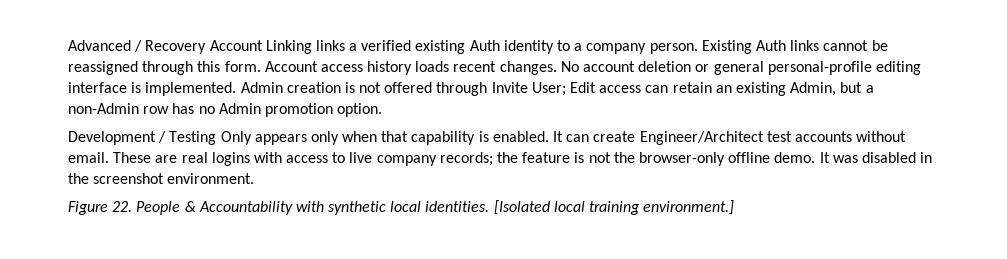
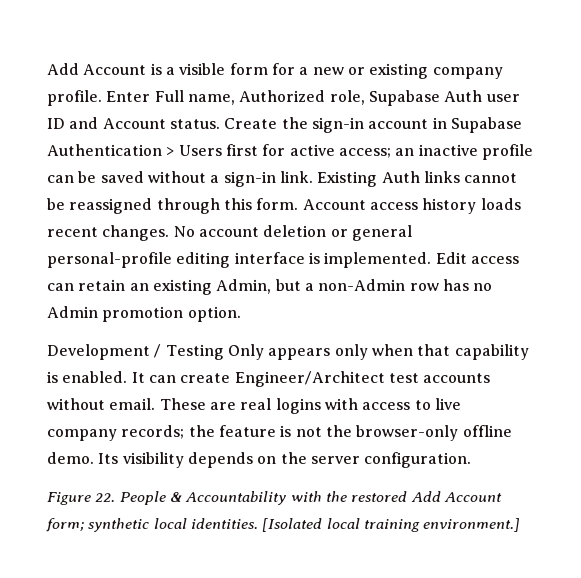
[68,40,698,54] Advanced / Recovery Account Linking links a verified existing Auth identity to a company person. -> [47,63,503,79] [47,90,520,106] [47,117,522,133] [47,144,533,160] [47,171,313,187] Add Account is a visible form for a new or existing company profile. Enter Full name, Authorized role, Supabase Auth user ID and Account status. Create the sign-in account in Supabase Authentication > Users first for active access; an inactive profile can be saved without a sign-in link.
[240,82,566,96] Admin creation is not offered through Invite User; -> (432, 260) none
[819,152,933,163] [68,173,255,184] It was disabled in the screenshot environment. -> [98,452,472,468] Its visibility depends on the server configuration.
(324, 206) none -> [325,491,502,502] [46,518,84,532] the restored Add Account form;

